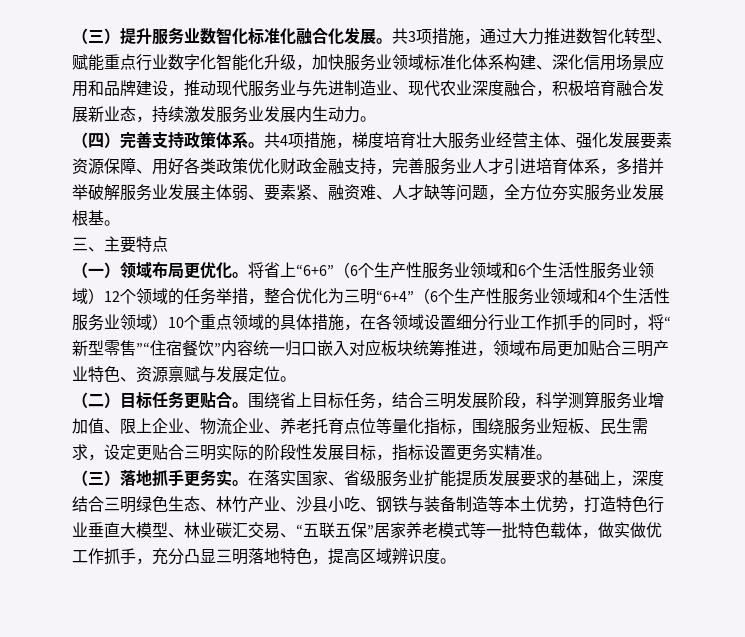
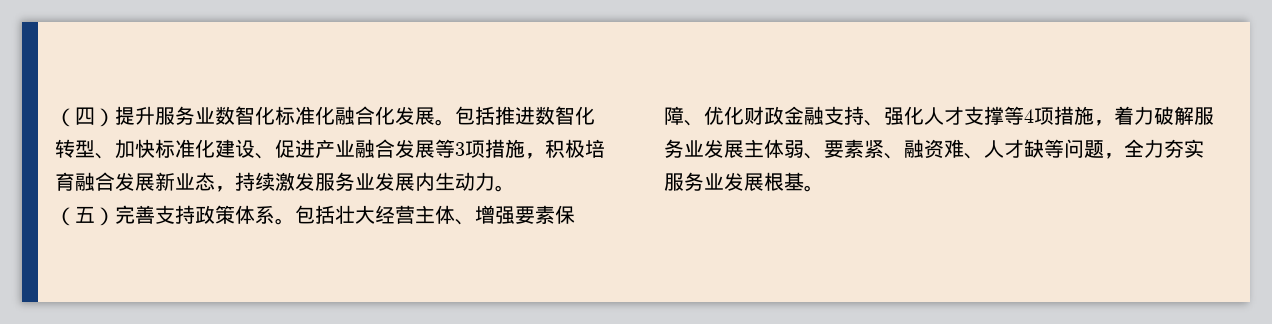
[72,28,104,44] （三 -> [55,107,95,127] （四
[392,28,672,45] [72,53,664,71] [72,80,536,97] 共3项措施，通过大力推进数智化转型、赋能重点行业数字化智能化升级，加快服务业领域标准化体系构建、深化信用场景应用和品牌建设，推动现代服务业与先进制造业、现代农业深度融合 -> [455,106,595,125] [55,139,525,159] 包括推进数智化转型、加快标准化建设、促进产业融合发展等3项措施
[88,133,104,148] 四 -> [75,206,95,223] 五
[264,132,672,149] [72,158,664,175] [72,184,88,200] 共4项措施，梯度培育壮大服务业经营主体、强化发展要素资源保障、用好各类政策优化财政金融支持，完善服务业人才引进培育体系，多措并举 -> [295,205,575,225] [664,106,1154,126] 包括壮大经营主体、增强要素保障、优化财政金融支持、强化人才支撑等4项措施，着力
[520,184,552,201] 方位 -> [1144,139,1164,158] 力
[72,236,168,253] [72,261,654,279] [72,288,670,305] [72,314,671,331] [72,339,669,357] [72,366,296,383] [72,391,664,409] [72,418,648,435] [72,444,552,461] [72,469,664,487] [72,496,664,513] [72,522,662,539] [72,548,456,565] // 三、主要特点 // （一）领域布局更优化。将省上“6+6”（6个生产性服务业领域和6个生活性服务业领域）12个领域的任务举措，整合优化为三明“6+4”（6个生产性服务业领域和4个生活性服务业领域）10个重点领域的具体措施，在各领域设置细分行业工作抓手的同时，将“新型零售”“住宿餐饮”内容统一归口嵌入对应板块统筹推进，领域布局更加贴合三明产业特色、资源禀赋与发展定位。 // （二）目标任务更贴合。围绕省上目标任务，结合三明发展阶段，科学测算服务业增加值、限上企业、物流企业、养老托育点位等量化指标，围绕服务业短板、民生需求，设定更贴合三明实际的阶段性发展目标，指标设置更务实精准。 // （三）落地抓手更务实。在落实国家、省级服务业扩能提质发展要求的基础上，深度结合三明绿色生态、林竹产业、沙县小吃、钢铁与装备制造等本土优势，打造特色行业垂直大模型、林业碳汇交易、“五联五保”居家养老模式等一批特色载体，做实做优工作抓手，充分凸显三明落地特色，提高区域辨识度。 -> (824, 188) none

